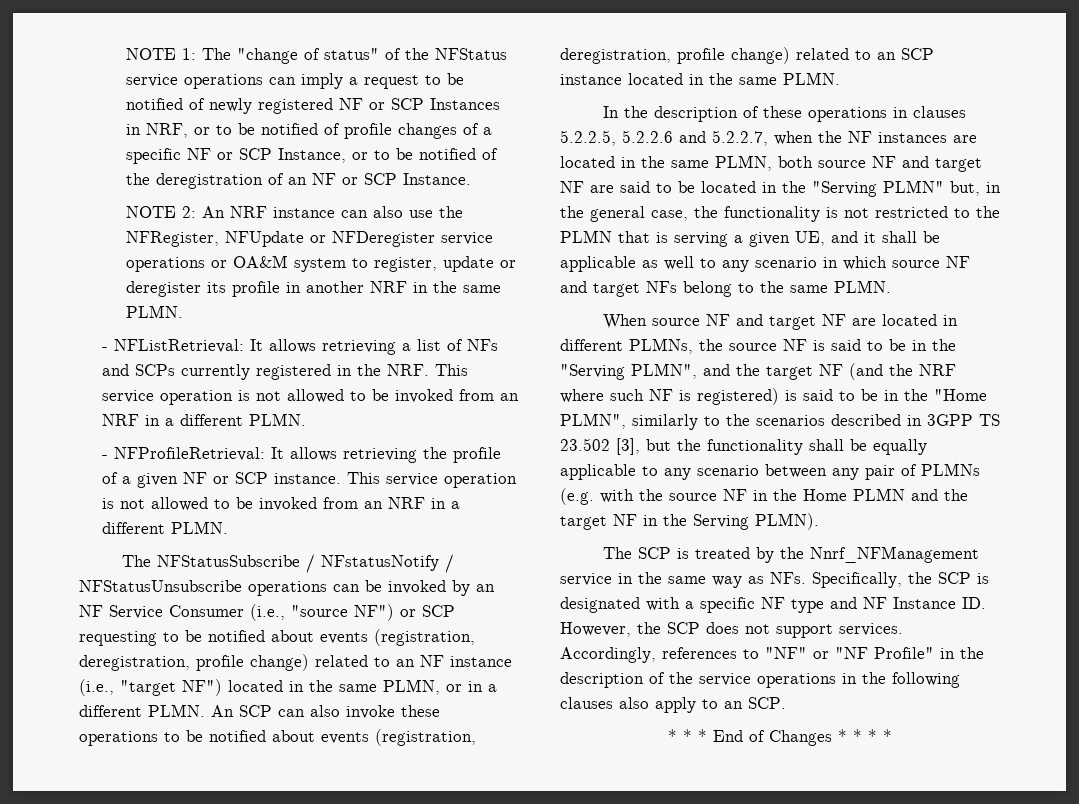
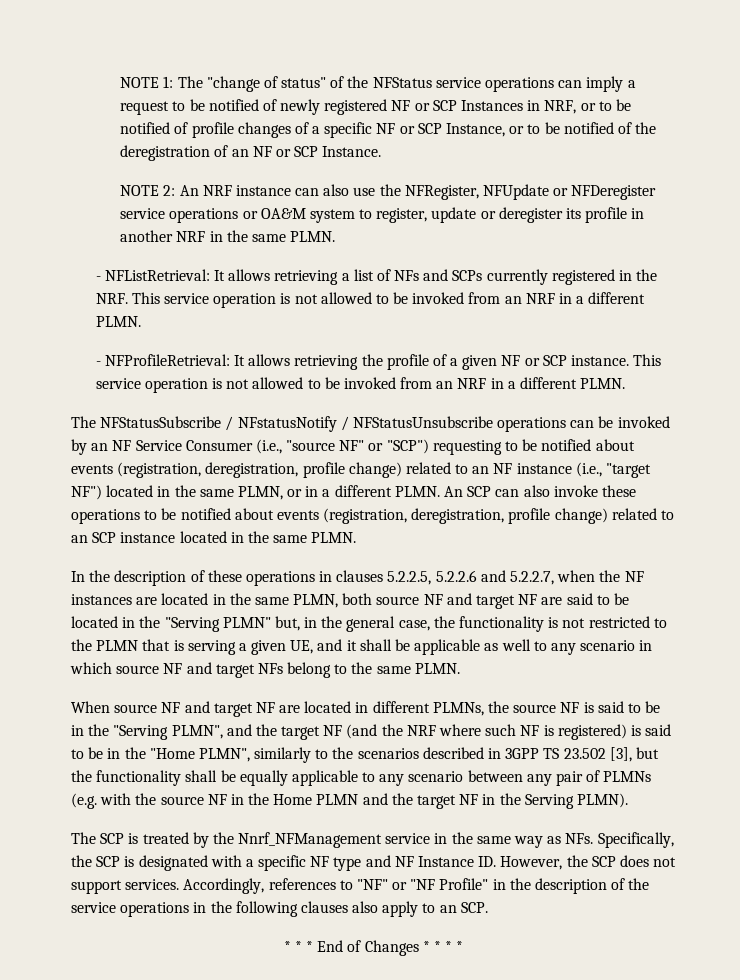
[354,604,455,621] NF") or SCP -> [339,439,429,454] NF" or "SCP")

